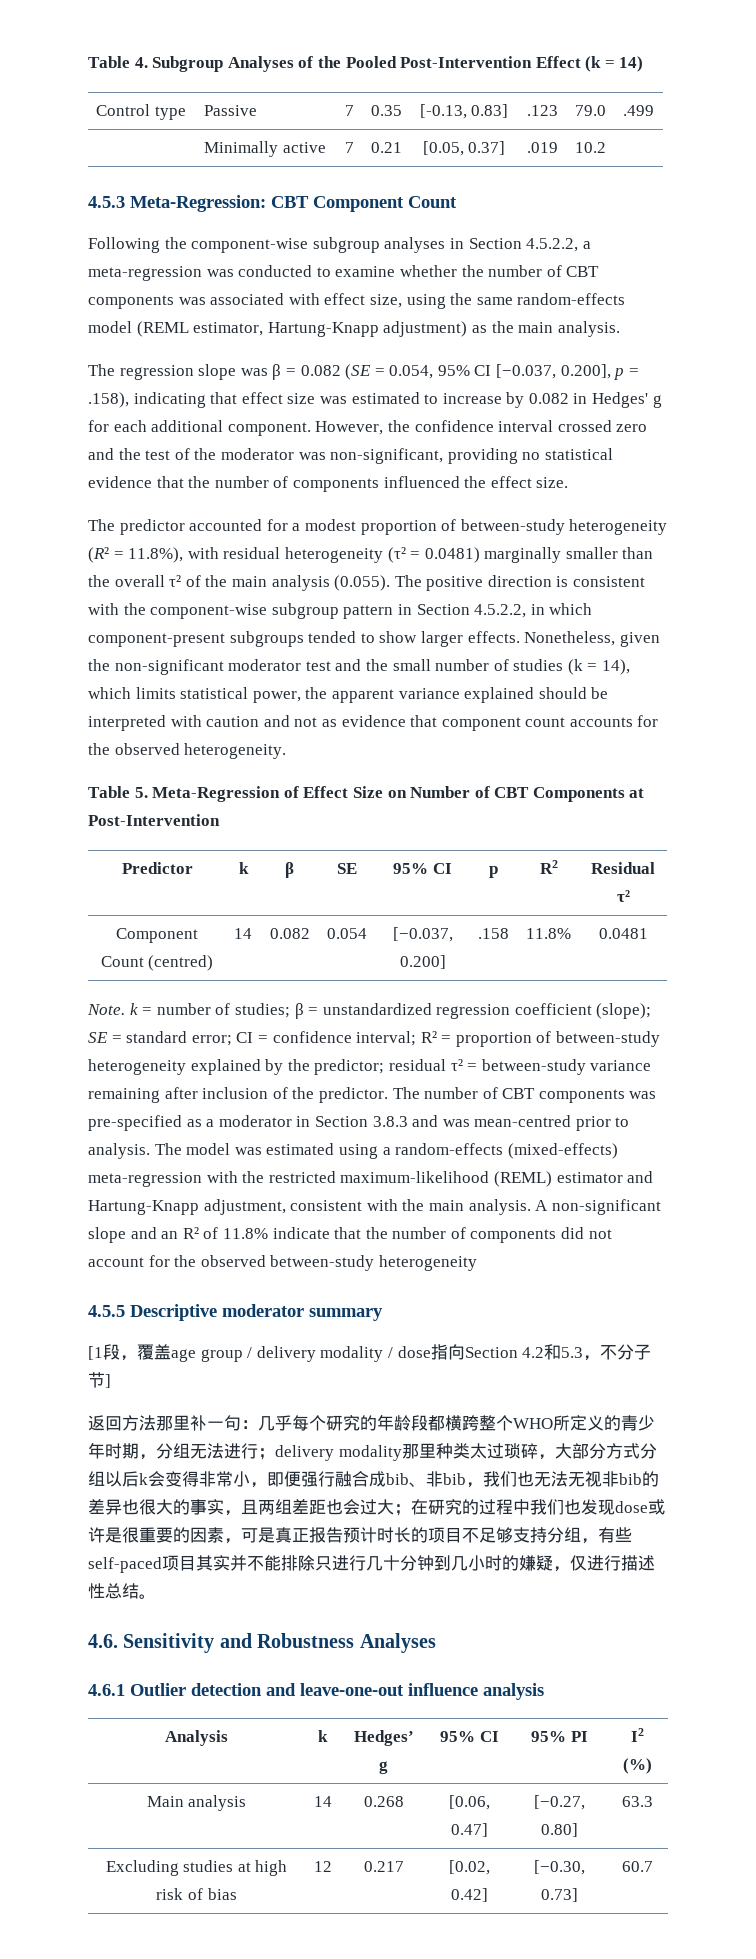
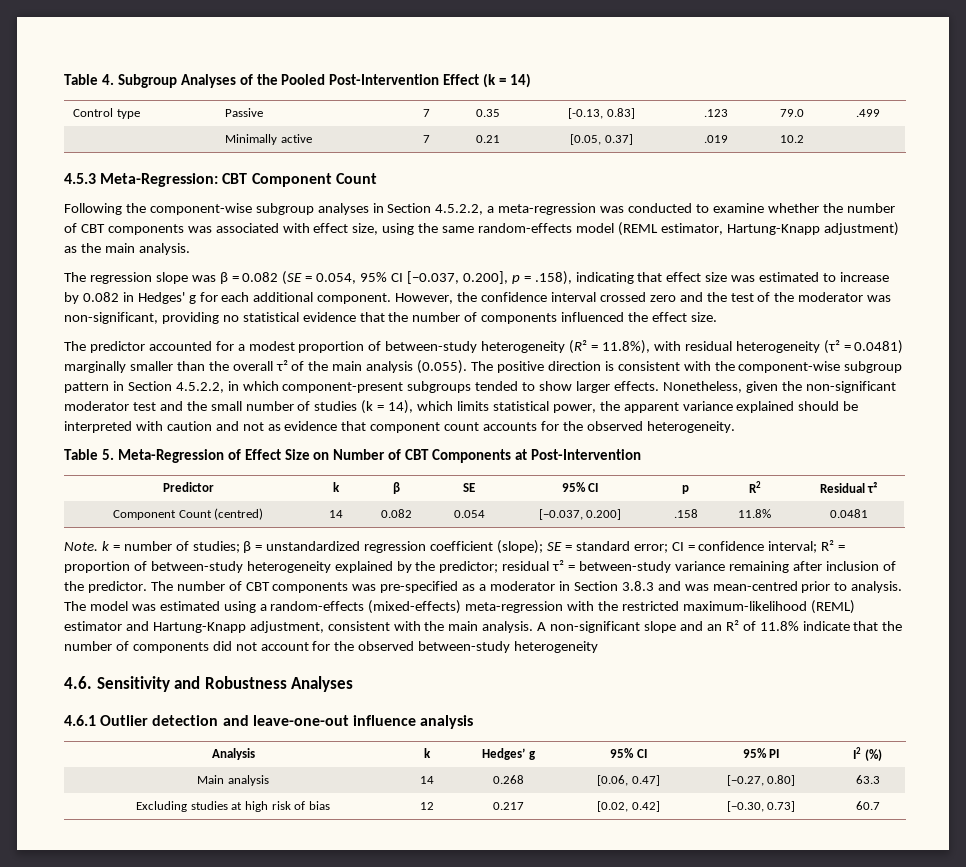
[88,1304,383,1321] [88,1344,652,1362] [88,1372,111,1388] [88,1414,655,1431] [88,1442,657,1461] [88,1471,659,1488] [88,1499,665,1516] [88,1527,632,1544] [88,1555,655,1573] [88,1583,156,1599] // 4.5.5 Descriptive moderator summary // [1段，覆盖age group / delivery modality / dose指向Section 4.2和5.3，不分子节] // 返回方法那里补一句：几乎每个研究的年龄段都横跨整个WHO所定义的青少年时期，分组无法进行；delivery modality那里种类太过琐碎，大部分方式分组以后k会变得非常小，即便强行融合成bib、非bib，我们也无法无视非bib的差异也很大的事实，且两组差距也会过大；在研究的过程中我们也发现dose或许是很重要的因素，可是真正报告预计时长的项目不足够支持分组，有些self-paced项目其实并不能排除只进行几十分钟到几小时的嫌疑，仅进行描述性总结。 -> (599, 647) none

